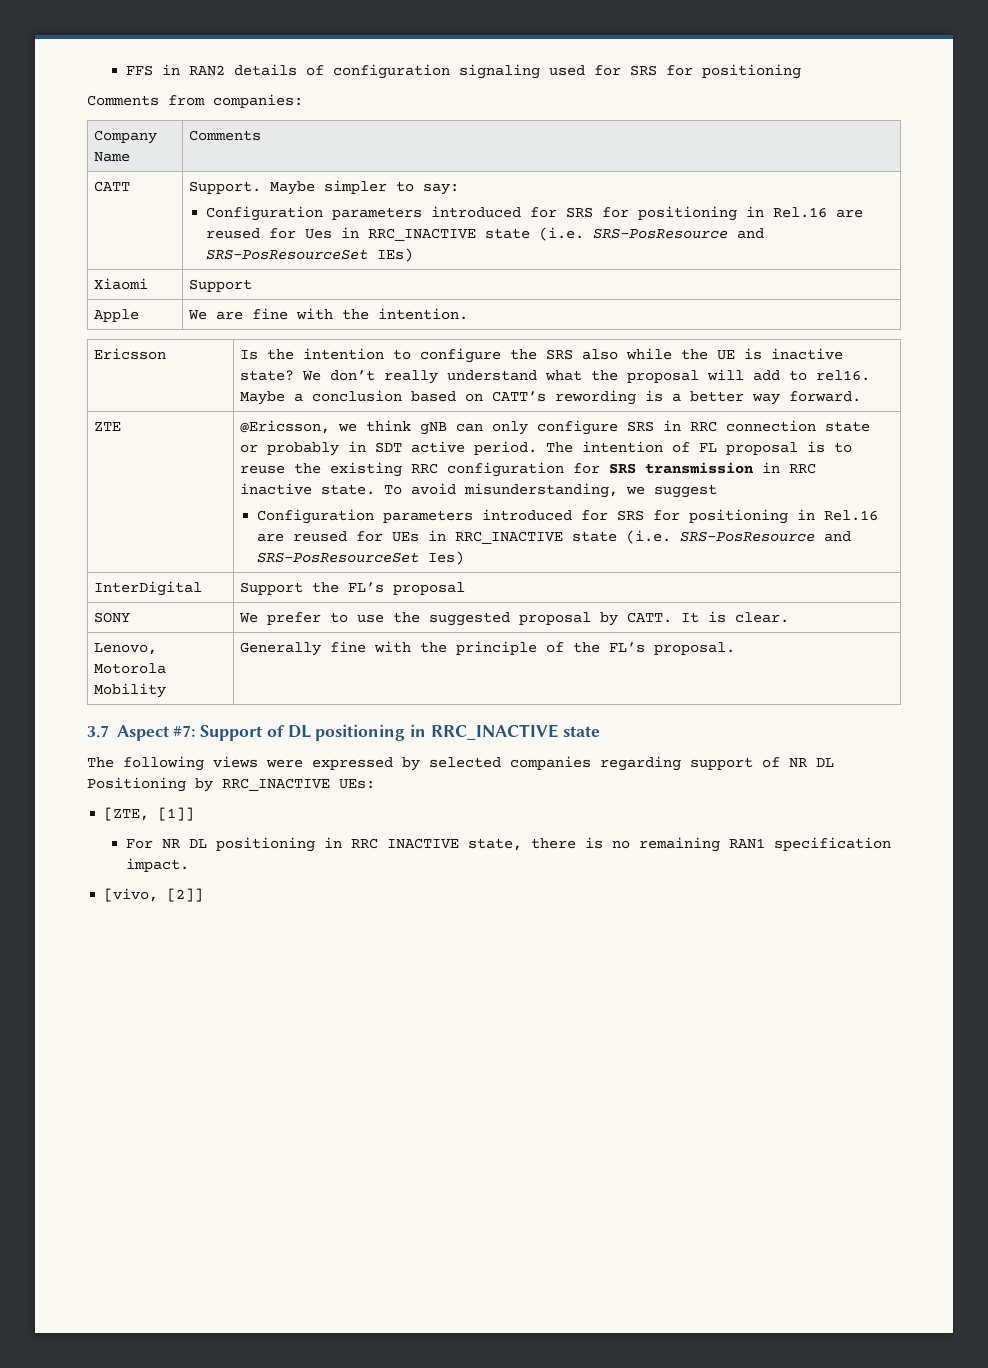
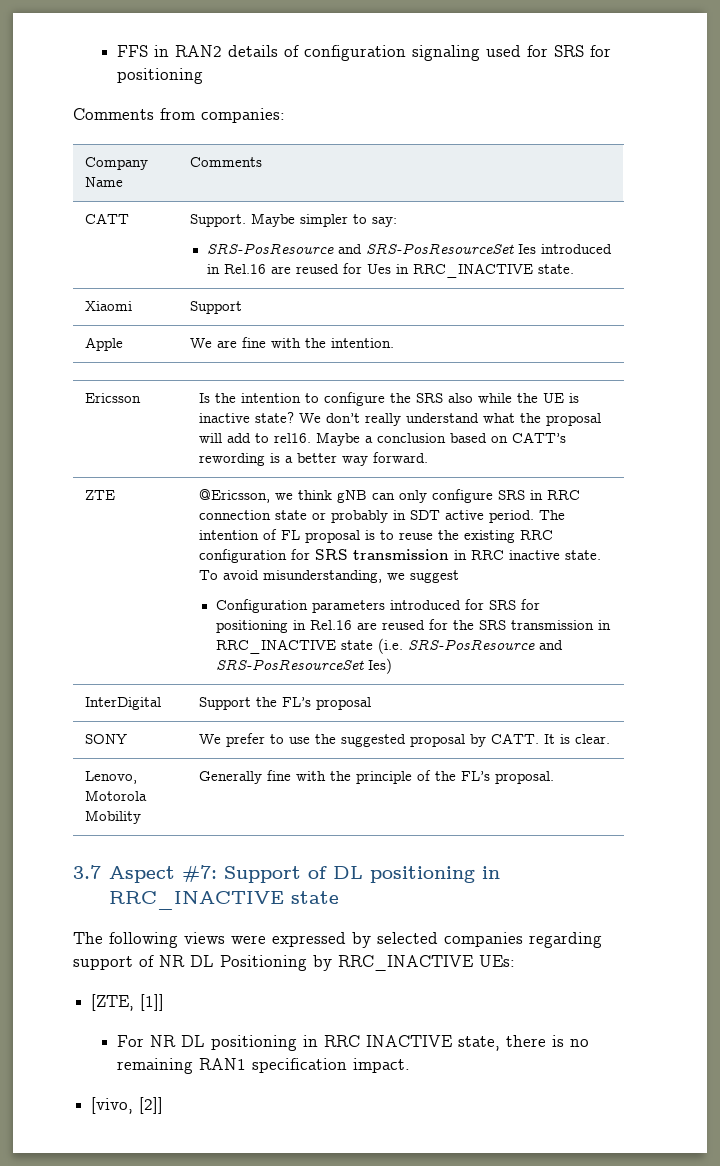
[205,206,737,221] Configuration parameters introduced for SRS for positioning -> [206,243,612,254] SRS-PosResource and SRS-PosResourceSet Ies introduced
[484,227,764,241] [205,248,413,262] state (i.e. SRS-PosResource and SRS-PosResourceSet IEs) -> [537,264,574,274] state.
[391,532,419,542] UEs -> [452,620,594,630] the SRS transmission

